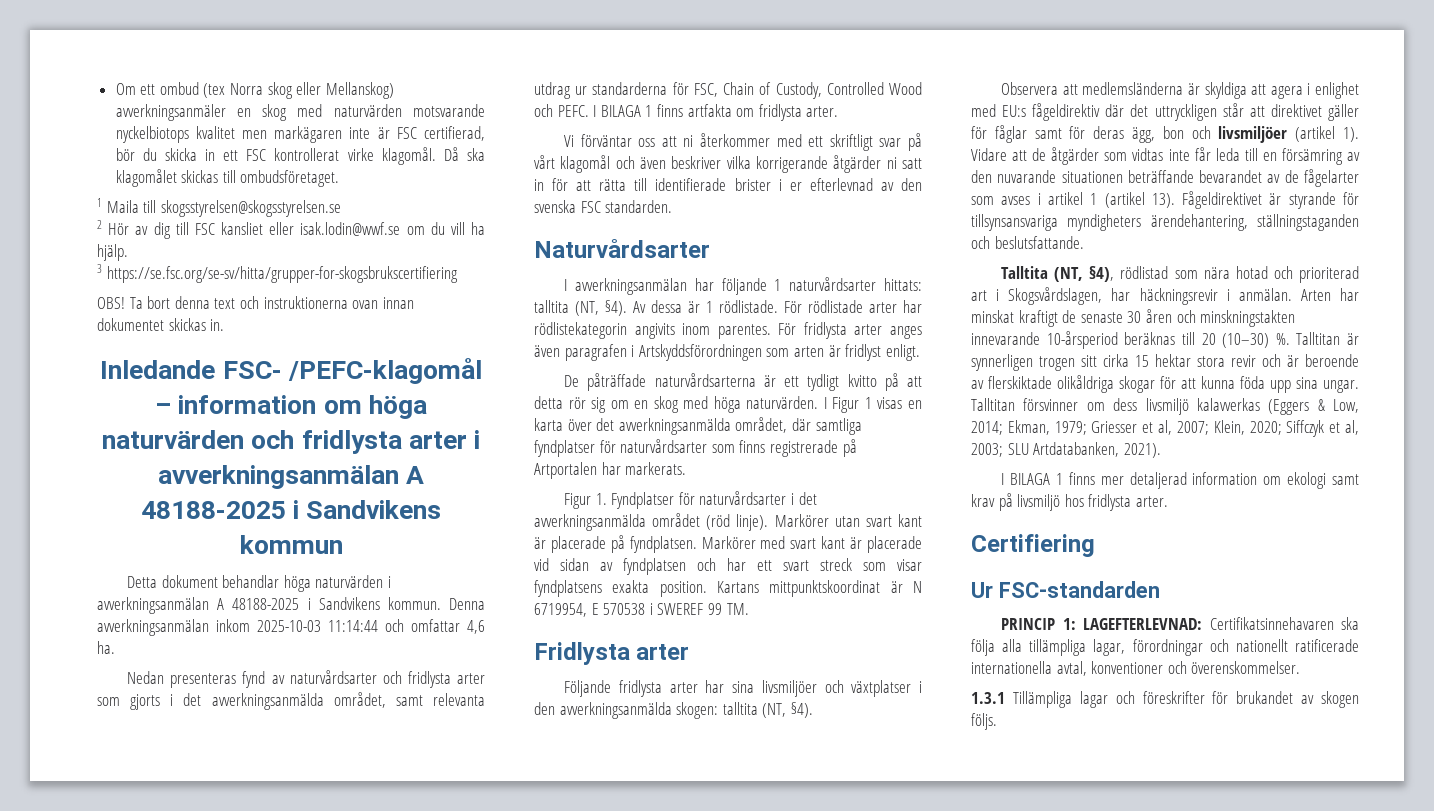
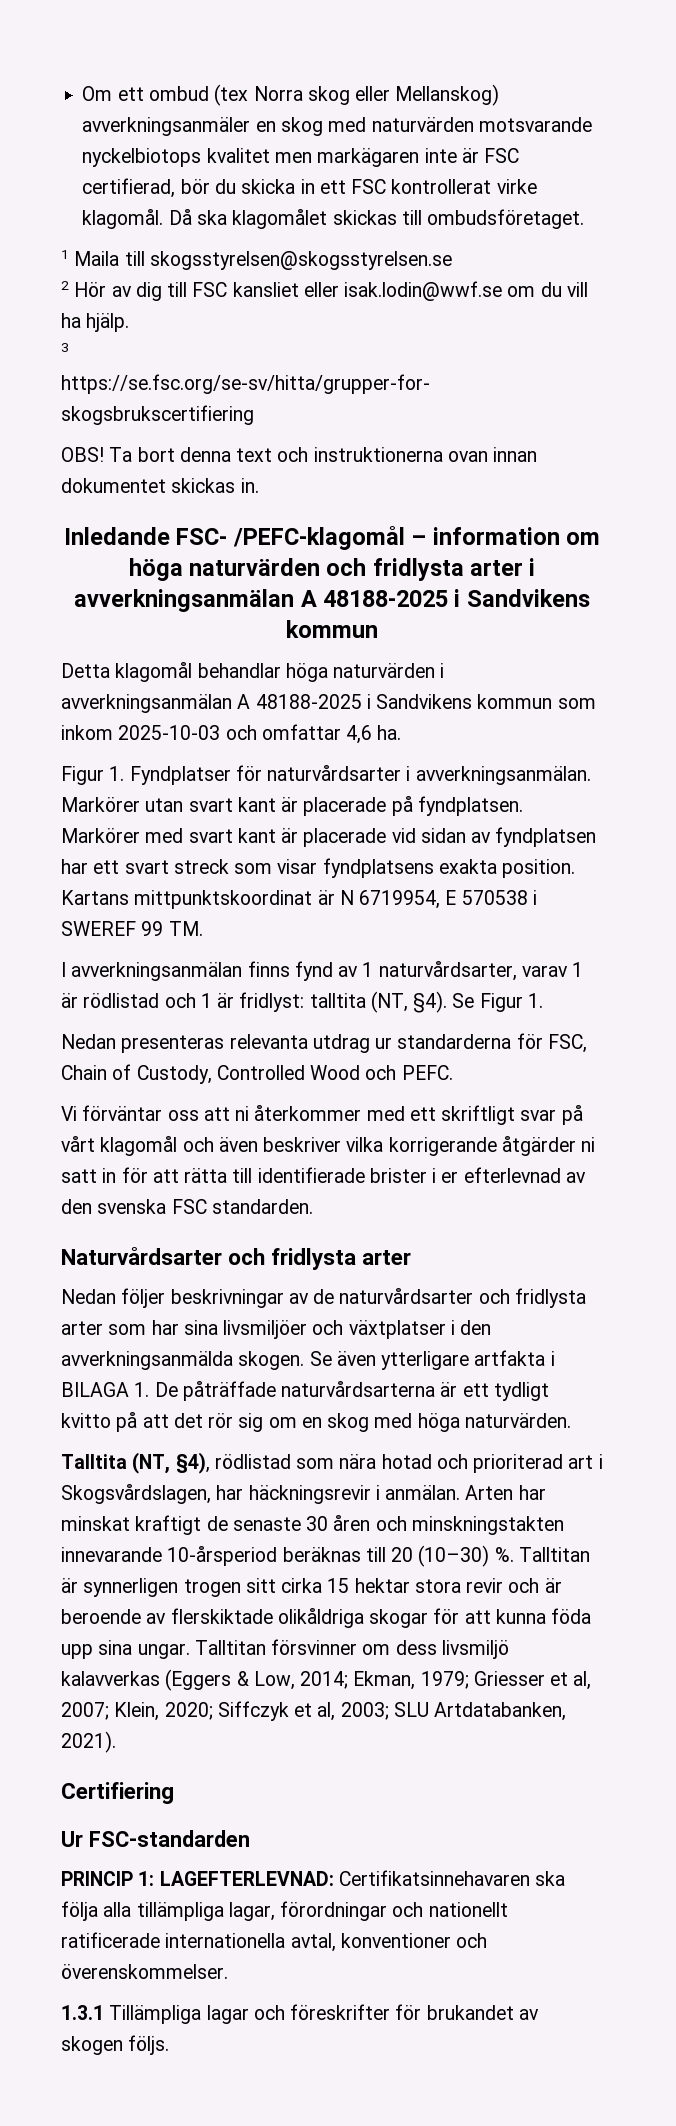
[161,575,218,588] dokument -> [115,662,193,682] klagomål
[387,597,485,610] [97,619,209,636] kommun. Denna avverkningsanmälan -> [477,694,596,709] kommun som
[328,620,378,632] 11:14:44 -> (221, 732) none
[127,670,485,688] [97,692,423,710] Nedan presenteras fynd av naturvårdsarter och fridlysta arter som gjorts i det avverkningsanmälda området, samt -> [61,765,591,785] [61,796,523,816] [61,827,597,847] [61,858,576,878] [61,890,537,909] [61,921,203,936] [61,961,584,981] [61,991,543,1013] [61,1034,225,1053] Figur 1. Fyndplatser för naturvårdsarter i avverkningsanmälan. Markörer utan svart kant är placerade på fyndplatsen. Markörer med svart kant är placerade vid sidan av fyndplatsen har ett svart streck som visar fyndplatsens exakta position. Kartans mittpunktskoordinat är N 6719954, E 570538 i SWEREF 99 TM. // I avverkningsanmälan finns fynd av 1 naturvårdsarter, varav 1 är rödlistad och 1 är fridlyst: talltita (NT, §4). Se Figur 1. // Nedan presenteras
[593,104,839,121] I BILAGA 1 finns artfakta om fridlysta arter. -> (453, 1072) none
[564,277,922,295] [534,300,922,316] [534,322,922,339] [534,344,920,361] // I avverkningsanmälan har följande 1 naturvårdsarter hittats: talltita (NT, §4). Av dessa är 1 rödlistade. För rödlistade arter har rödlistekategorin angivits inom parentes. För fridlysta arter anges även paragrafen i Artskyddsförordningen som arten är fridlyst enligt. // -> [228,1248,412,1270] [61,1288,586,1308] [61,1320,492,1339] [61,1350,555,1370] [61,1382,150,1397] och fridlysta arter // Nedan följer beskrivningar av de naturvårdsarter och fridlysta arter som har sina livsmiljöer och växtplatser i den avverkningsanmälda skogen. Se även ytterligare artfakta i BILAGA 1.
[534,396,563,409] detta -> [173,1413,203,1428] det
[823,397,922,413] [534,417,862,435] [534,439,857,457] [534,462,687,479] [564,491,817,509] [534,513,922,531] [534,535,922,553] [534,558,922,575] [534,580,922,597] [534,603,749,617] [534,642,690,665] [564,680,922,697] [534,702,813,719] [1001,82,1359,99] [971,103,1359,121] [971,125,1359,143] [971,147,1360,165] [971,169,1359,187] [971,191,1359,209] [971,214,1359,231] [971,236,1084,249] I Figur 1 visas en karta över det avverkningsanmälda området, där samtliga fyndplatser för naturvårdsarter som finns registrerade på Artportalen har markerats. // Figur 1. Fyndplatser för naturvårdsarter i det avverkningsanmälda området (röd linje). Markörer utan svart kant är placerade på fyndplatsen. Markörer med svart kant är placerade vid sidan av fyndplatsen och har ett svart streck som visar fyndplatsens exakta position. Kartans mittpunktskoordinat är N 6719954, E 570538 i SWEREF 99 TM. // Fridlysta arter // Följande fridlysta arter har sina livsmiljöer och växtplatser i den avverkningsanmälda skogen: talltita (NT, §4). // Observera att medlemsländerna är skyldiga att agera i enlighet med EU:s fågeldirektiv där det uttryckligen står att direktivet gäller för fåglar samt för deras ägg, bon och livsmiljöer (artikel 1). Vidare att de åtgärder som vidtas inte får leda till en försämring av den nuvarande situationen beträffande bevarandet av de fågelarter som avses i artikel 1 (artikel 13). Fågeldirektivet är styrande för tillsynsansvariga myndigheters ärendehantering, ställningstaganden och beslutsfattande. -> (571, 1420) none
[1001,472,1359,489] [971,493,1168,511] // I BILAGA 1 finns mer detaljerad information om ekologi samt krav på livsmiljö hos fridlysta arter. -> (116, 1742) none

